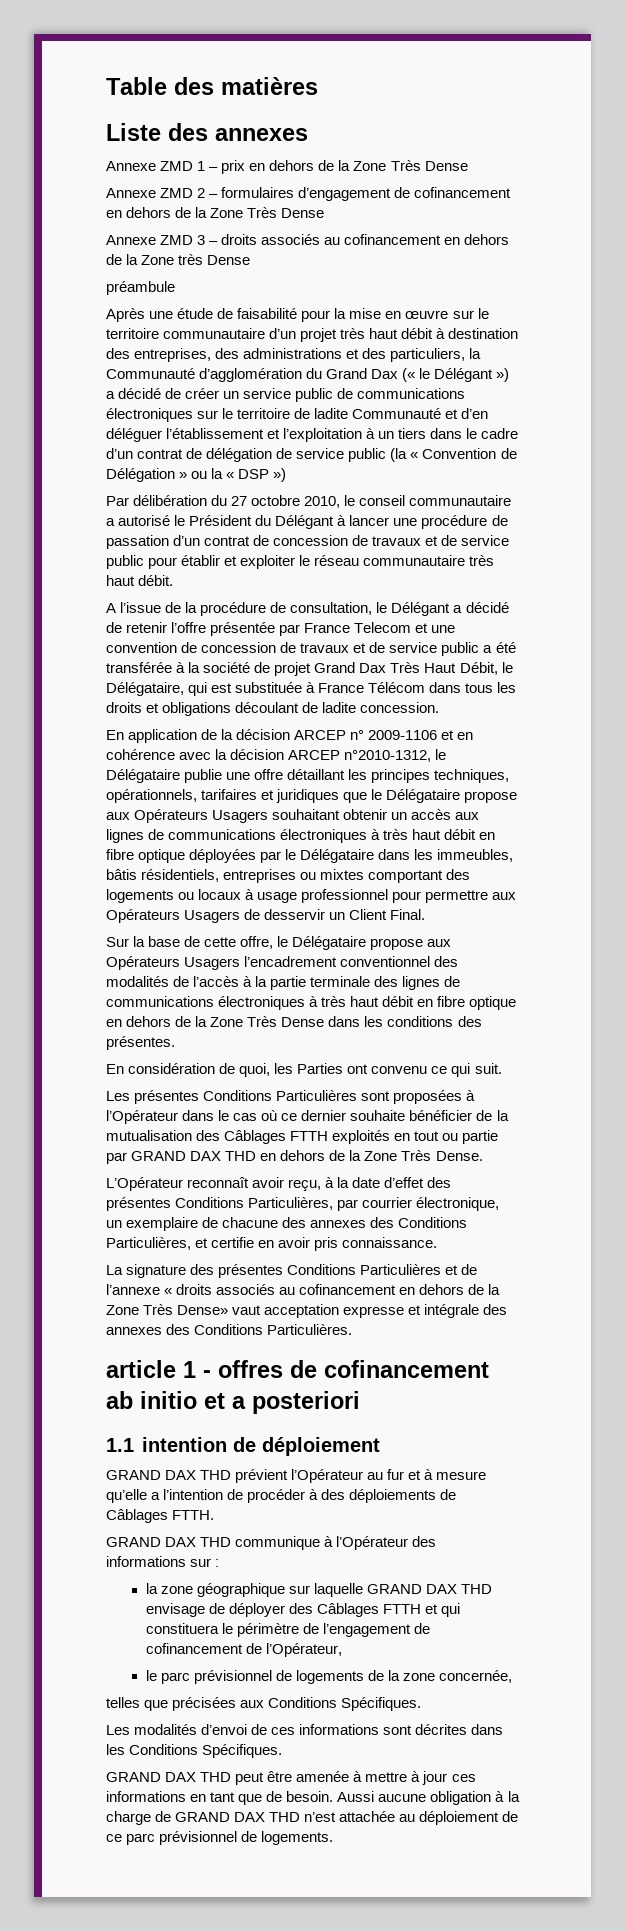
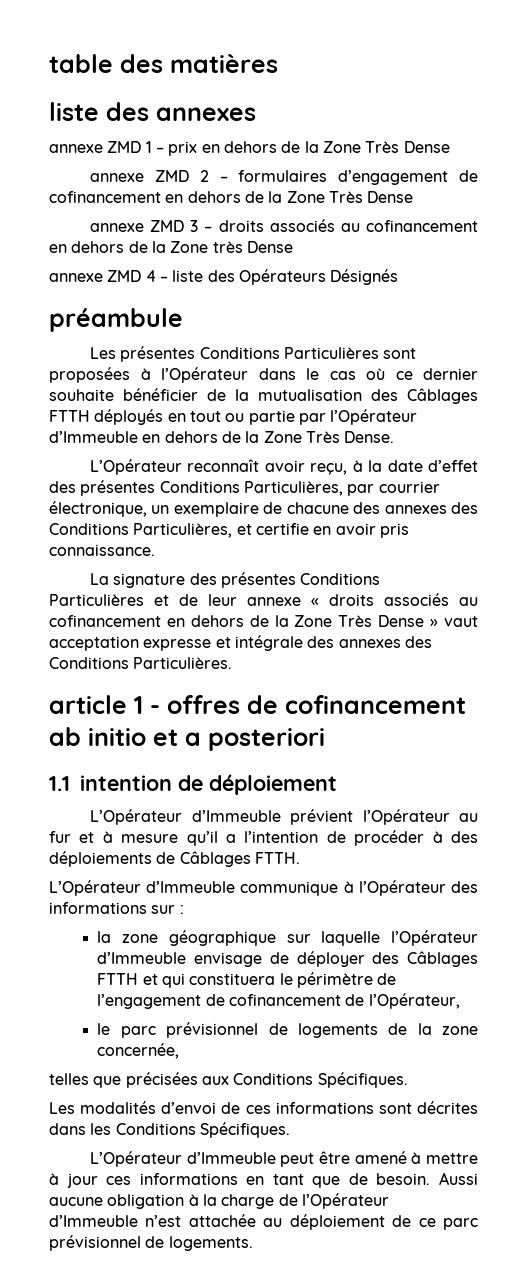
[106,77,167,95] Table -> [49,54,113,73] table
[106,123,161,141] Liste -> [49,102,99,121] liste
[106,161,156,171] Annexe -> [49,144,103,153] annexe
[106,188,156,198] Annexe -> [90,173,145,182] annexe
[106,235,156,245] Annexe -> [90,223,145,232] annexe
[106,281,175,295] [106,308,489,322] [106,328,519,342] [106,348,482,362] [106,368,510,382] [106,388,466,402] [106,408,489,422] [106,428,519,442] [106,448,517,462] [106,468,287,482] [106,495,512,508] [106,515,508,529] [106,535,510,549] [106,555,495,569] [106,575,174,586] [106,602,509,616] [106,622,456,636] [106,642,516,656] [106,662,513,676] [106,682,517,696] [106,702,440,716] [106,729,474,743] [106,749,447,762] [106,769,510,783] [106,789,518,803] [106,809,480,823] [106,829,496,843] [106,849,514,863] [106,869,471,883] [106,889,517,903] [106,909,426,923] [106,936,452,950] [106,956,459,970] [106,976,461,990] [106,996,517,1010] [106,1016,482,1027] [106,1036,175,1050] [106,1063,502,1077] préambule // Après une étude de faisabilité pour la mise en œuvre sur le territoire communautaire d’un projet très haut débit à destination des entreprises, des administrations et des particuliers, la Communauté d’agglomération du Grand Dax (« le Délégant ») a décidé de créer un service public de communications électroniques sur le territoire de ladite Communauté et d’en déléguer l’établissement et l’exploitation à un tiers dans le cadre d’un contrat de délégation de service public (la « Convention de Délégation » ou la « DSP ») // Par délibération du 27 octobre 2010, le conseil communautaire a autorisé le Président du Délégant à lancer une procédure de passation d’un contrat de concession de travaux et de service public pour établir et exploiter le réseau communautaire très haut débit. // A l’issue de la procédure de consultation, le Délégant a décidé de retenir l’offre présentée par France Telecom et une convention de concession de travaux et de service public a été transférée à la société de projet Grand Dax Très Haut Débit, le Délégataire, qui est substituée à France Télécom dans tous les droits et obligations découlant de ladite concession. // En application de la décision ARCEP n° 2009-1106 et en cohérence avec la décision ARCEP n°2010-1312, le Délégataire publie une offre détaillant les principes techniques, opérationnels, tarifaires et juridiques que le Délégataire propose aux Opérateurs Usagers souhaitant obtenir un accès aux lignes de communications électroniques à très haut débit en fibre optique déployées par le Délégataire dans les immeubles, bâtis résidentiels, entreprises ou mixtes comportant des logements ou locaux à usage professionnel pour permettre aux Opérateurs Usagers de desservir un Client Final. // Sur la base de cette offre, le Délégataire propose aux Opérateurs Usagers l’encadrement conventionnel des modalités de l’accès à la partie terminale des lignes de communications électroniques à très haut débit en fibre optique en dehors de la Zone Très Dense dans les conditions des présentes. // En considération de quoi, les Parties ont convenu ce qui suit. -> [49,269,399,285] [49,308,183,332] annexe ZMD 4 – liste des Opérateurs Désignés // préambule
[332,1130,391,1144] exploités -> [94,409,164,425] déployés
[131,1151,257,1161] GRAND DAX THD -> [330,409,418,425] [49,431,138,443] l’Opérateur d’Immeuble
[106,1284,160,1295] l’annexe -> [208,594,301,606] leur annexe
[177,1305,229,1315] Dense» -> [378,615,439,627] Dense »
[106,1470,232,1480] GRAND DAX THD -> [90,809,281,825] L’Opérateur d’Immeuble
[106,1489,147,1503] qu’elle -> [186,831,218,846] qu’il
[106,1537,232,1547] GRAND DAX THD -> [49,880,236,896] L’Opérateur d’Immeuble
[366,1584,493,1594] GRAND DAX THD -> [391,930,479,946] [97,952,187,964] l’Opérateur d’Immeuble
[106,1772,232,1782] GRAND DAX THD -> [90,1151,276,1167] L’Opérateur d’Immeuble
[296,1771,350,1782] amenée -> [354,1151,407,1164] amené
[175,1812,301,1822] GRAND DAX THD -> [301,1193,389,1209] [49,1215,138,1227] l’Opérateur d’Immeuble

